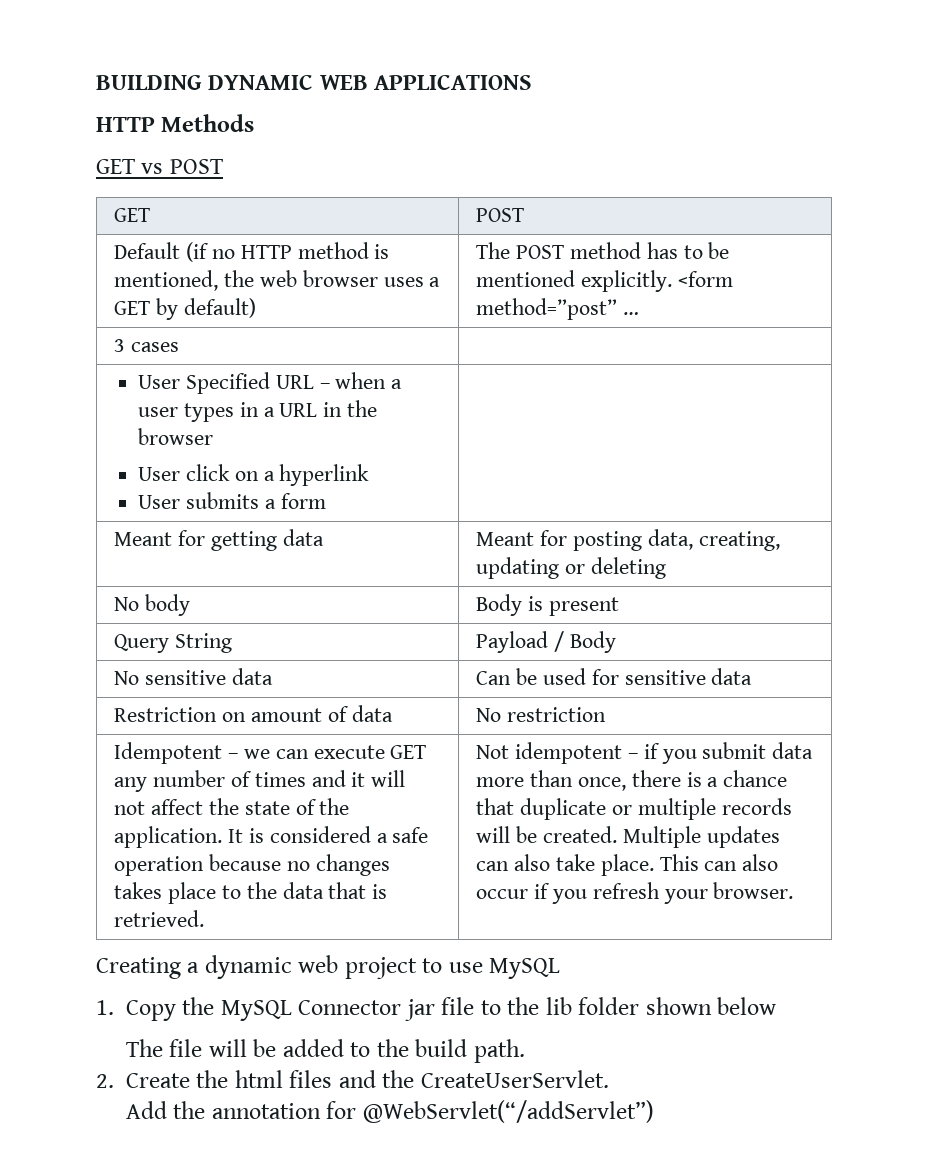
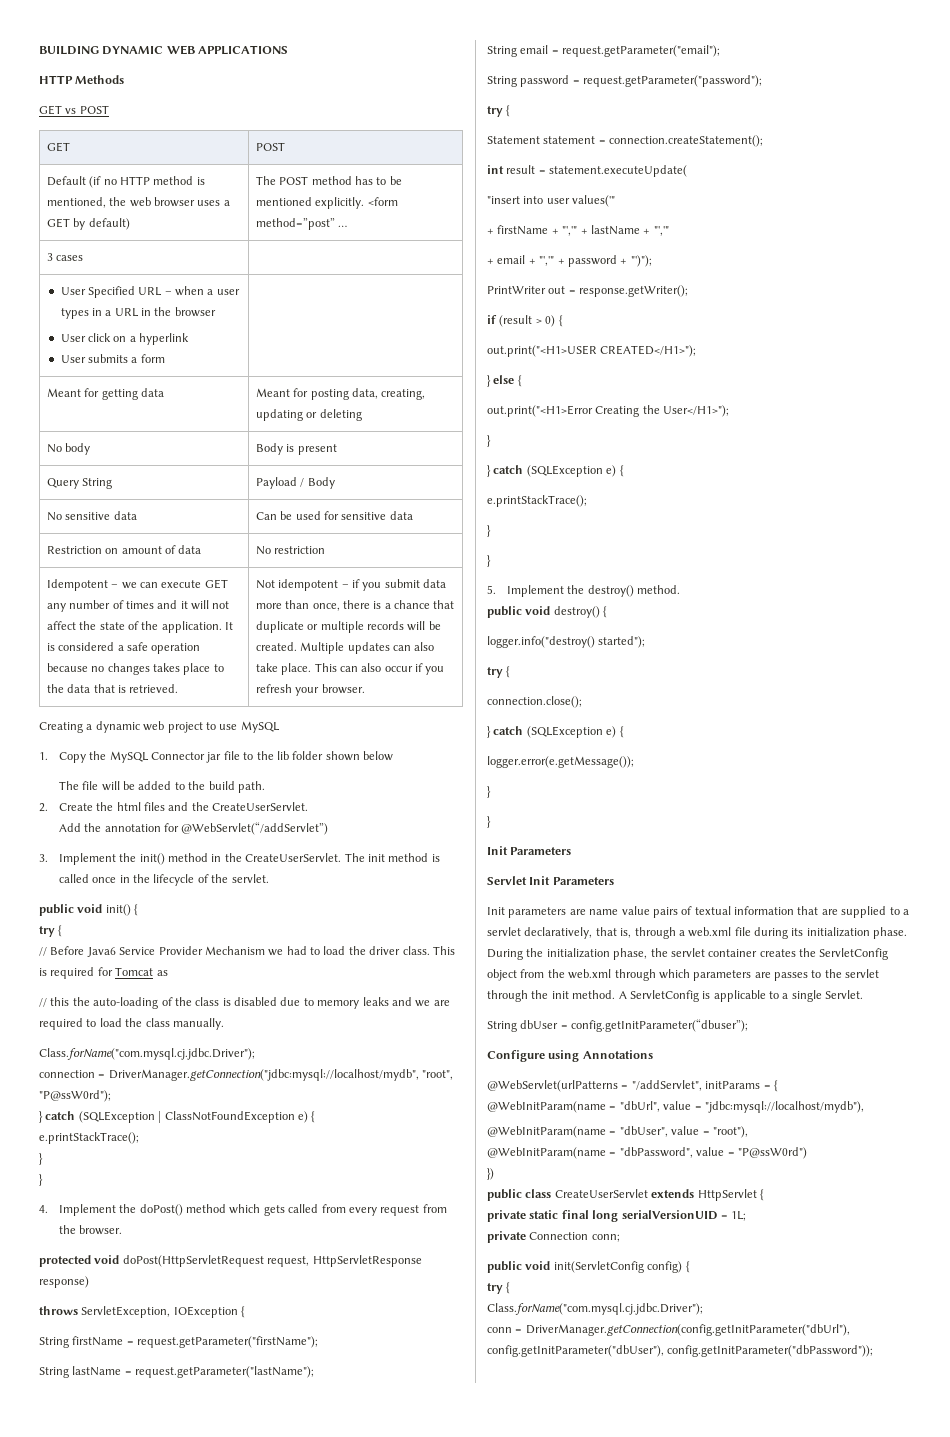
(654, 1111) none -> [39,853,440,865] [58,874,269,886] [39,904,139,916] [39,925,63,937] [39,946,455,957] [39,967,168,979] [39,997,450,1009] [39,1018,224,1030] [39,1048,255,1060] [39,1069,454,1081] [39,1090,111,1102] [39,1111,316,1123] [39,1132,139,1144] [39,1153,43,1165] [39,1174,43,1186] [39,1204,447,1216] [58,1225,123,1235] [39,1255,422,1267] [39,1276,89,1288] [39,1306,246,1318] [39,1336,319,1348] [39,1366,315,1378] [487,45,721,57] [487,75,763,87] [487,105,511,117] [487,135,764,147] [487,165,688,177] [487,195,616,207] [487,225,669,236] [487,255,652,267] [487,285,689,297] [487,315,563,327] [487,345,697,357] [487,375,522,387] [487,405,730,417] [487,435,491,447] [487,465,624,477] [487,495,587,507] [487,525,491,537] [487,555,491,567] [487,585,681,597] [487,606,608,618] [487,636,646,648] [487,666,511,678] [487,696,582,708] [487,726,624,738] [487,756,634,768] [487,786,491,798] [487,816,491,828] [487,846,572,855] [487,876,614,885] [487,906,909,918] [487,927,908,939] [487,948,889,960] [487,969,880,981] [487,990,864,1002] [487,1019,749,1032] [487,1050,653,1062] [487,1080,778,1092] [487,1101,864,1113] [487,1126,748,1138] [487,1147,807,1159] [487,1168,494,1180] [487,1189,764,1201] [487,1210,747,1222] [487,1231,620,1243] [487,1261,690,1273] [487,1282,511,1294] [487,1303,703,1315] [487,1324,850,1336] [487,1345,874,1357] // 3. Implement the init() method in the CreateUserServlet. The init method is called once in the lifecycle of the servlet. // public void init() { // try { // // Before Java6 Service Provider Mechanism we had to load the driver class. This is required for Tomcat as // // this the auto-loading of the class is disabled due to memory leaks and we are required to load the class manually. // Class.forName("com.mysql.cj.jdbc.Driver"); // connection = DriverManager.getConnection("jdbc:mysql://localhost/mydb", "root", "P@ssW0rd"); // } catch (SQLException | ClassNotFoundException e) { // e.printStackTrace(); // } // } // 4. Implement the doPost() method which gets called from every request from the browser. // protected void doPost(HttpServletRequest request, HttpServletResponse response) // throws ServletException, IOException { // String firstName = request.getParameter("firstName"); // String lastName = request.getParameter("lastName"); // String email = request.getParameter("email"); // String password = request.getParameter("password"); // try { // Statement statement = connection.createStatement(); // int result = statement.executeUpdate( // "insert into user values('" // + firstName + "','" + lastName + "','" // + email + "','" + password + "')"); // PrintWriter out = response.getWriter(); // if (result > 0) { // out.print("<H1>USER CREATED</H1>"); // } else { // out.print("<H1>Error Creating the User</H1>"); // } // } catch (SQLException e) { // e.printStackTrace(); // } // } // 5. Implement the destroy() method. // public void destroy() { // logger.info("destroy() started"); // try { // connection.close(); // } catch (SQLException e) { // logger.error(e.getMessage()); // } // } // Init Parameters // Servlet Init Parameters // Init parameters are name value pairs of textual information that are supplied to a servlet declaratively, that is, through a web.xml file during its initialization phase. During the initialization phase, the servlet container creates the ServletConfig object from the web.xml through which parameters are passes to the servlet through the init method. A ServletConfig is applicable to a single Servlet. // String dbUser = config.getInitParameter(“dbuser”); // Configure using Annotations // @WebServlet(urlPatterns = "/addServlet", initParams = { // @WebInitParam(name = "dbUrl", value = "jdbc:mysql://localhost/mydb"), // @WebInitParam(name = "dbUser", value = "root"), // @WebInitParam(name = "dbPassword", value = "P@ssW0rd") // }) // public class CreateUserServlet extends HttpServlet { // private static final long serialVersionUID = 1L; // private Connection conn; // public void init(ServletConfig config) { // try { // Class.forName("com.mysql.cj.jdbc.Driver"); // conn = DriverManager.getConnection(config.getInitParameter("dbUrl"), config.getInitParameter("dbUser"), config.getInitParameter("dbPassword"));

